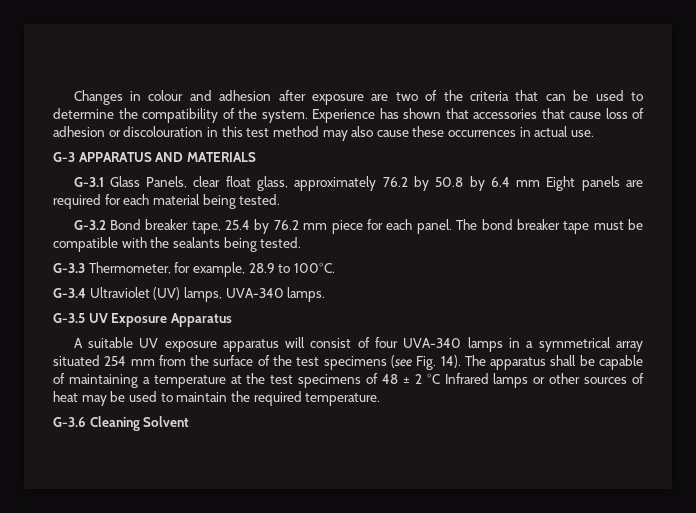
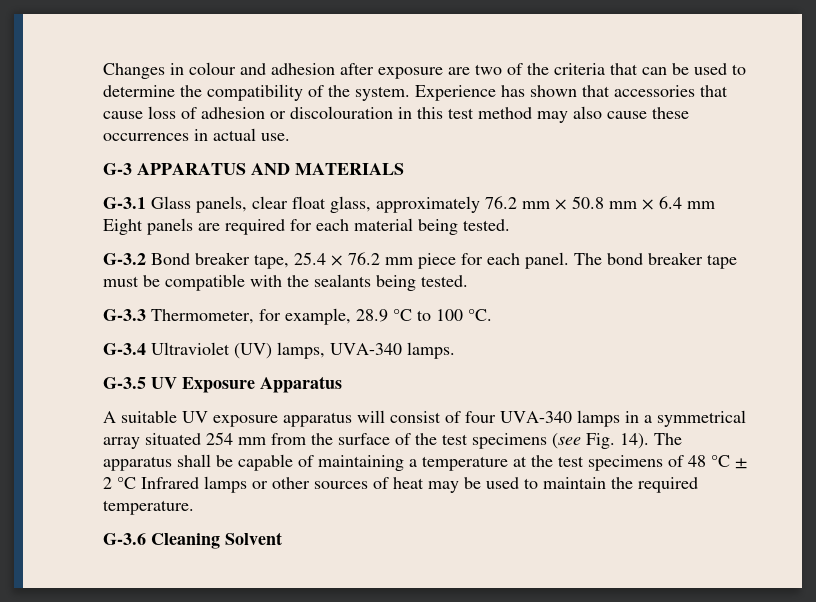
[146,176,188,188] Panels, -> [196,196,247,213] panels,
[413,176,485,191] by 50.8 by -> [522,196,654,210] mm × 50.8 mm ×
[254,219,270,234] by -> [331,255,343,266] ×
[278,262,335,273] to 100°C. -> [393,309,492,321] °C to 100 °C.
(398, 379) none -> [711,455,730,467] °C

